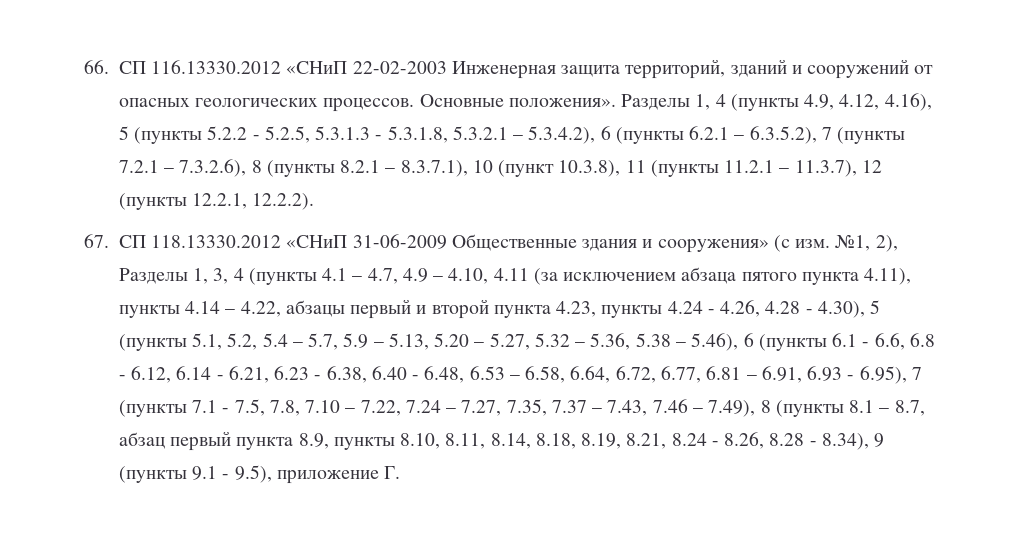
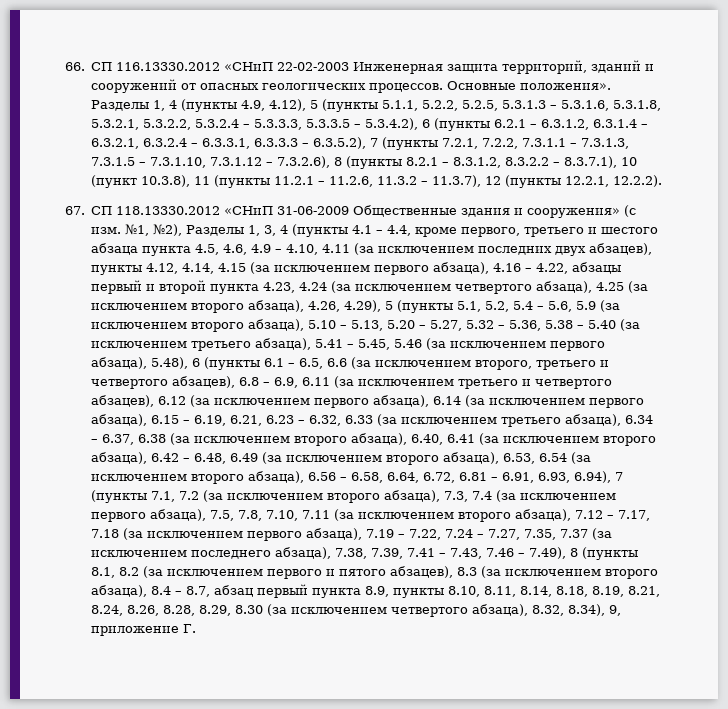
[839,93,932,111] [118,126,508,144] 4.12, 4.16), 5 (пункты 5.2.2 - 5.2.5, 5.3.1.3 - 5.3.1.8, 5.3.2.1 -> [269,99,662,112] [91,119,351,130] 4.12), 5 (пункты 5.1.1, 5.2.2, 5.2.5, 5.3.1.3 – 5.3.1.6, 5.3.1.8, 5.3.2.1, 5.3.2.2, 5.3.2.4 – 5.3.3.3, 5.3.3.5
[749,126,906,144] [118,160,159,173] 6.3.5.2), 7 (пункты 7.2.1 -> [541,119,649,130] [91,137,630,150] [91,157,263,168] 6.3.1.2, 6.3.1.4 – 6.3.2.1, 6.3.2.4 – 6.3.3.1, 6.3.3.3 – 6.3.5.2), 7 (пункты 7.2.1, 7.2.2, 7.3.1.1 – 7.3.1.3, 7.3.1.5 – 7.3.1.10, 7.3.1.12
(396, 170) none -> [453,157,561,168] 8.3.1.2, 8.3.2.2 –
(790, 170) none -> [329,176,429,187] 11.2.6, 11.3.2 –
[875,235,898,252] 2), -> [153,224,183,236] №2),
[367,268,398,284] 4.7, -> [387,225,659,237] [91,243,248,256] 4.4, кроме первого, третьего и шестого абзаца пункта 4.5, 4.6,
[681,267,912,285] [118,301,221,318] абзаца пятого пункта 4.11), пункты 4.14 -> [478,243,653,256] [91,262,522,275] последних двух абзацев), пункты 4.12, 4.14, 4.15 (за исключением первого абзаца), 4.16
[601,300,865,318] пункты 4.24 - 4.26, 4.28 - 4.30), -> [299,281,649,294] [91,300,382,313] 4.24 (за исключением четвертого абзаца), 4.25 (за исключением второго абзаца), 4.26, 4.29),
[308,333,369,350] 5.7, 5.9 -> [548,300,621,312] [91,319,337,332] 5.6, 5.9 (за исключением второго абзаца), 5.10
[691,333,935,351] [118,366,505,383] 5.46), 6 (пункты 6.1 - 6.6, 6.8 - 6.12, 6.14 - 6.21, 6.23 - 6.38, 6.40 - 6.48, 6.53 -> [588,319,641,331] [91,338,606,351] [91,357,610,370] [91,376,613,389] [91,395,645,408] [91,414,654,427] [91,433,657,446] [91,452,592,465] [91,471,337,484] 5.40 (за исключением третьего абзаца), 5.41 – 5.45, 5.46 (за исключением первого абзаца), 5.48), 6 (пункты 6.1 – 6.5, 6.6 (за исключением второго, третьего и четвертого абзацев), 6.8 – 6.9, 6.11 (за исключением третьего и четвертого абзацев), 6.12 (за исключением первого абзаца), 6.14 (за исключением первого абзаца), 6.15 – 6.19, 6.21, 6.23 – 6.32, 6.33 (за исключением третьего абзаца), 6.34 – 6.37, 6.38 (за исключением второго абзаца), 6.40, 6.41 (за исключением второго абзаца), 6.42 – 6.48, 6.49 (за исключением второго абзаца), 6.53, 6.54 (за исключением второго абзаца), 6.56
[660,366,701,383] 6.77, -> (456, 477) none
[807,366,922,384] [118,399,341,417] 6.93 - 6.95), 7 (пункты 7.1 - 7.5, 7.8, 7.10 -> [538,471,624,483] [91,490,617,503] [91,509,651,522] [91,528,395,541] 6.93, 6.94), 7 (пункты 7.1, 7.2 (за исключением второго абзаца), 7.3, 7.4 (за исключением первого абзаца), 7.5, 7.8, 7.10, 7.11 (за исключением второго абзаца), 7.12 – 7.17, 7.18 (за исключением первого абзаца), 7.19
(587, 406) none -> [592,528,613,540] [91,547,436,559] (за исключением последнего абзаца), 7.38, 7.39, 7.41
[849,400,875,413] 8.1 -> [91,566,659,579] [91,585,172,597] 8.1, 8.2 (за исключением первого и пятого абзацев), 8.3 (за исключением второго абзаца), 8.4
[671,432,885,450] [118,465,272,483] 8.24 - 8.26, 8.28 - 8.34), 9 (пункты 9.1 - 9.5), -> [91,604,622,617] 8.24, 8.26, 8.28, 8.29, 8.30 (за исключением четвертого абзаца), 8.32, 8.34), 9,

